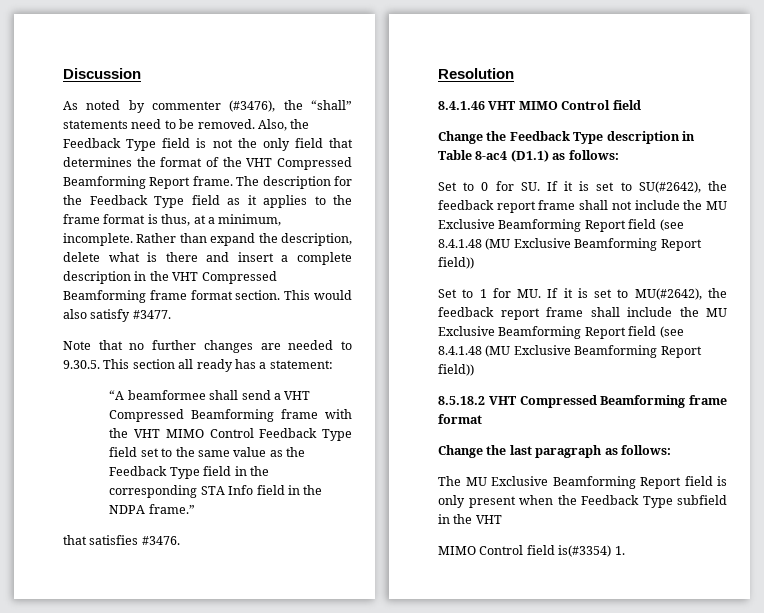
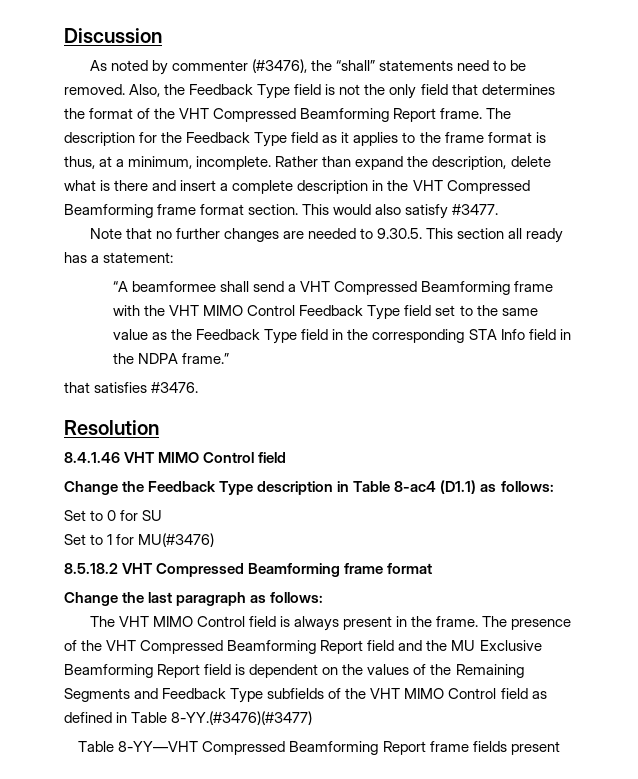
[520,181,727,193] [438,200,727,213] [438,219,684,232] [438,238,702,251] [438,257,474,269] [438,288,727,300] [438,307,727,320] [438,326,684,339] [438,345,702,358] [438,364,474,376] SU. If it is set to SU(#2642), the feedback report frame shall not include the MU Exclusive Beamforming Report field (see 8.4.1.48 (MU Exclusive Beamforming Report field)) // Set to 1 for MU. If it is set to MU(#2642), the feedback report frame shall include the MU Exclusive Beamforming Report field (see 8.4.1.48 (MU Exclusive Beamforming Report field)) -> [142,510,163,521] [64,533,215,547] SU // Set to 1 for MU(#3476)
(461, 481) none -> [118,616,572,631] [64,640,448,654] VHT MIMO Control field is always present in the frame. The presence of the VHT Compressed Beamforming Report field and the
[438,495,727,508] [438,514,502,524] [438,545,625,557] only present when the Feedback Type subfield in the VHT // MIMO Control field is(#3354) 1. -> [249,664,524,678] [64,688,547,703] [64,711,313,725] [78,741,560,755] dependent on the values of the Remaining Segments and Feedback Type subfields of the VHT MIMO Control field as defined in Table 8-YY.(#3476)(#3477) // Table 8-YY—VHT Compressed Beamforming Report frame fields present

